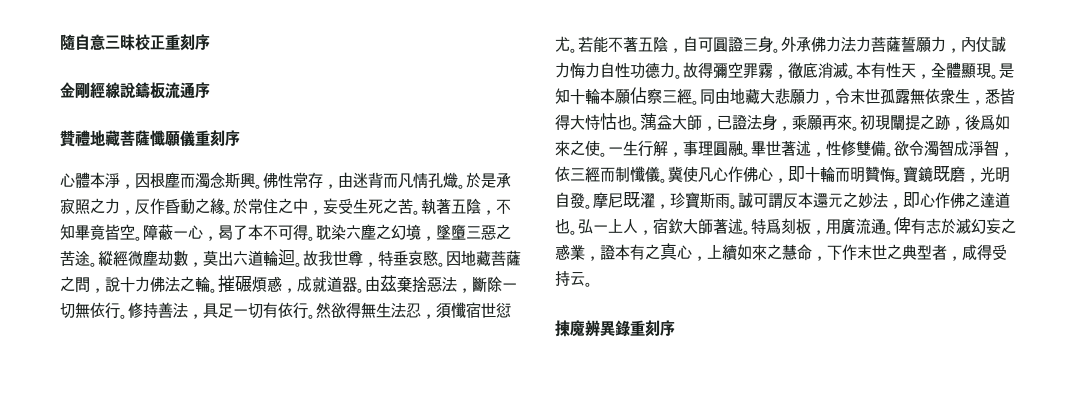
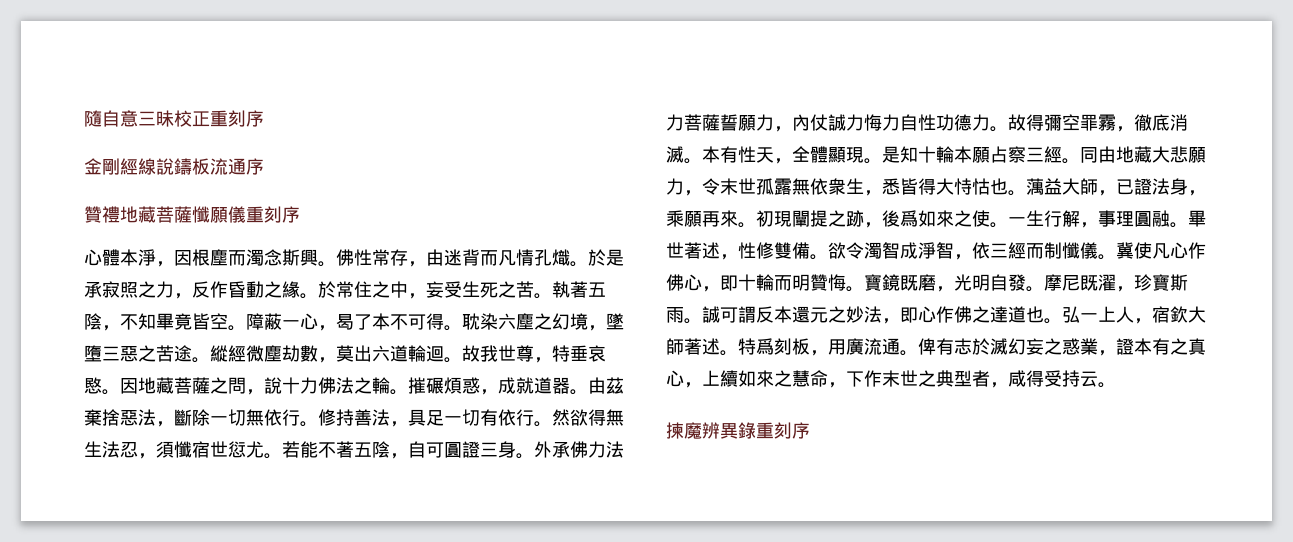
[630,87,647,104] 佔 -> [990,146,1008,163] 占

